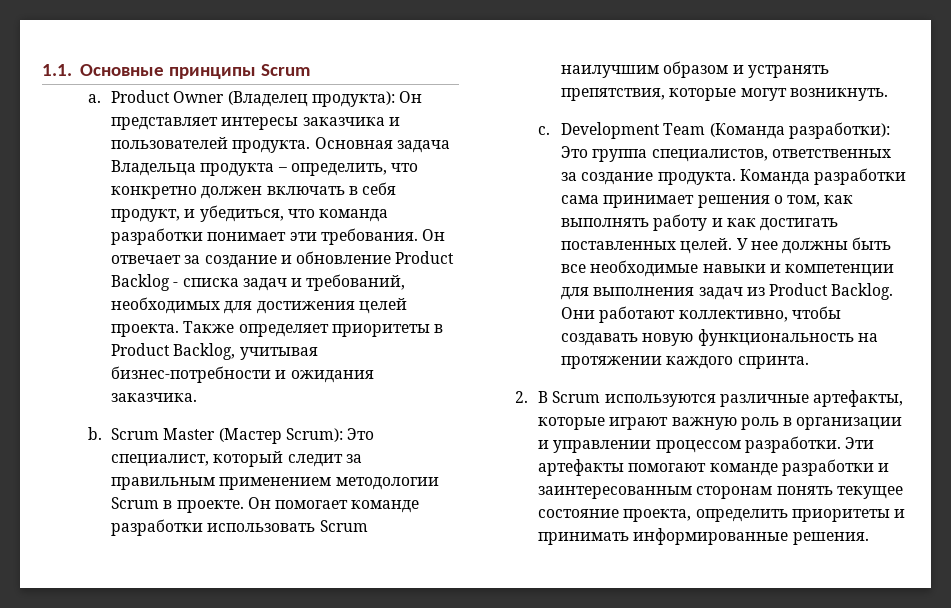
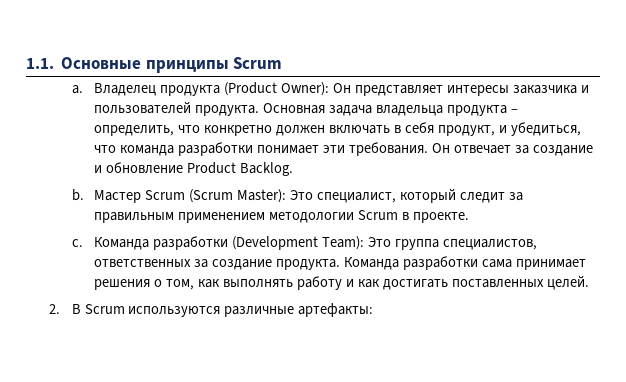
[111,90,395,107] Product Owner (Владелец продукта): -> [94,82,330,96] Владелец продукта (Product Owner):
[111,160,197,176] Владельца -> [376,105,444,116] владельца
[111,274,406,291] [111,297,407,314] [111,321,444,337] [111,343,318,360] [111,366,374,383] [111,393,198,402] [88,427,343,444] Backlog - списка задач и требований, необходимых для достижения целей проекта. Также определяет приоритеты в Product Backlog, учитывая бизнес-потребности и ожидания заказчика. // b. Scrum Master (Мастер Scrum): -> [240,162,294,176] [71,189,287,203] Backlog. // b. Мастер Scrum (Scrum Master):
[247,497,420,513] [111,519,368,536] [561,61,829,78] [561,88,888,101] [538,122,890,139] Он помогает команде разработки использовать Scrum наилучшим образом и устранять препятствия, которые могут возникнуть. // c. Development Team (Команда разработки): -> [71,236,365,250] // c. Команда разработки (Development Team):
[736,237,892,254] [561,260,895,277] [561,283,894,300] [561,306,841,323] [561,329,878,346] [561,356,809,369] У нее должны быть все необходимые навыки и компетенции для выполнения задач из Product Backlog. Они работают коллективно, чтобы создавать новую функциональность на протяжении каждого спринта. -> (589, 282) none
[812,390,903,407] [538,417,903,430] [538,436,874,453] [538,459,889,476] [538,486,903,499] [538,509,905,522] [538,528,869,545] артефакты, которые играют важную роль в организации и управлении процессом разработки. Эти артефакты помогают команде разработки и заинтересованным сторонам понять текущее состояние проекта, определить приоритеты и принимать информированные решения. -> [298,303,374,317] артефакты:

